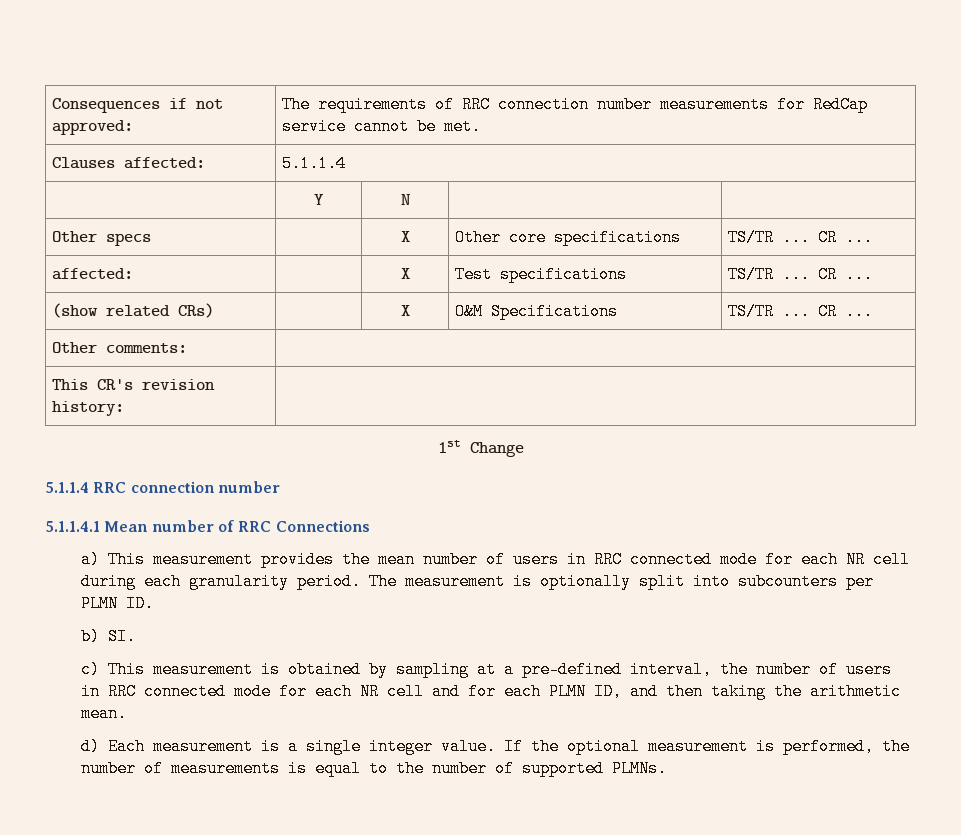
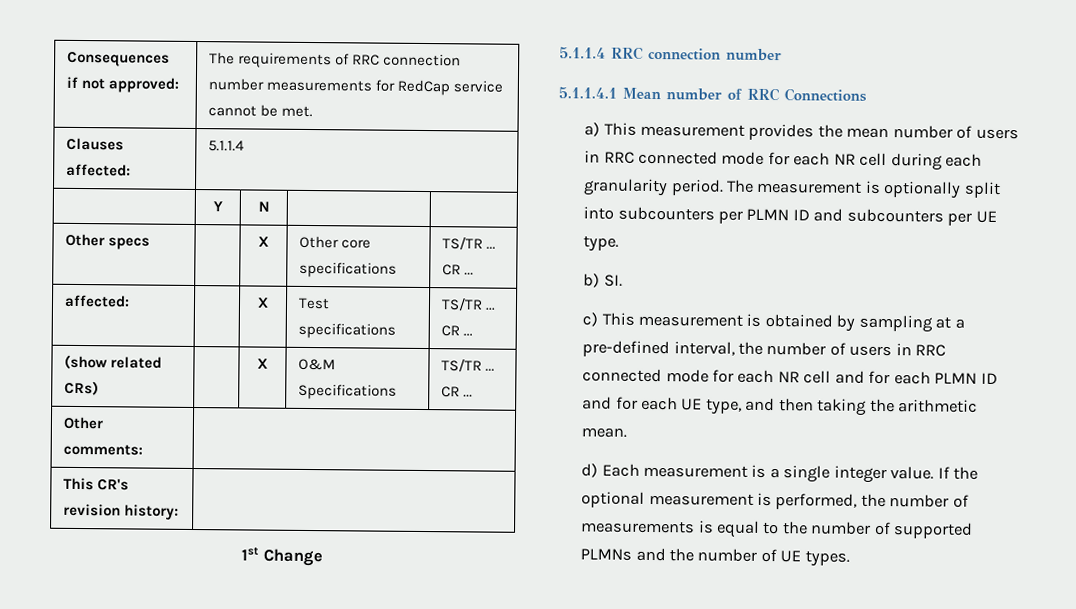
[125,595,154,612] ID. -> [792,208,997,226] [583,235,620,252] ID and subcounters per UE type.
[593,683,622,700] ID, -> [980,372,998,385] [582,396,742,415] ID and for each UE type,
[611,760,667,777] PLMNs. -> [580,547,850,567] PLMNs and the number of UE types.

